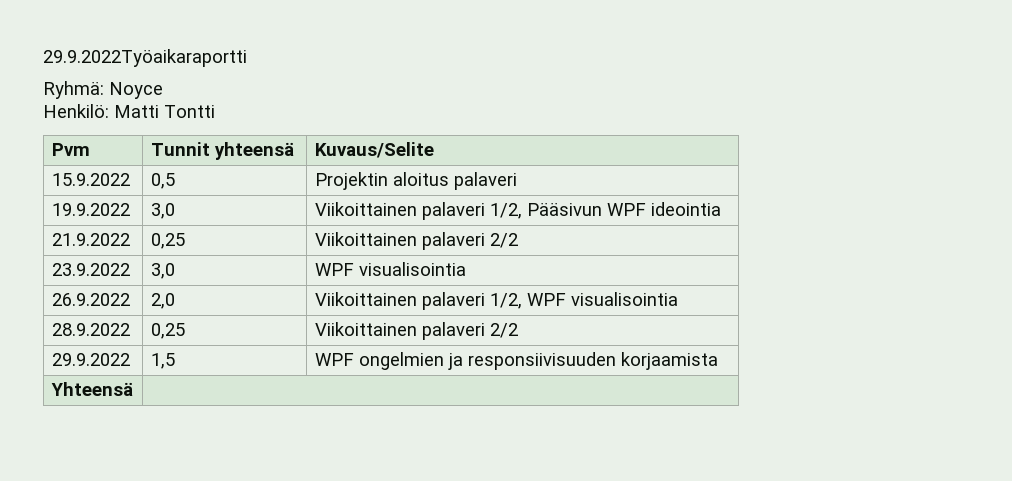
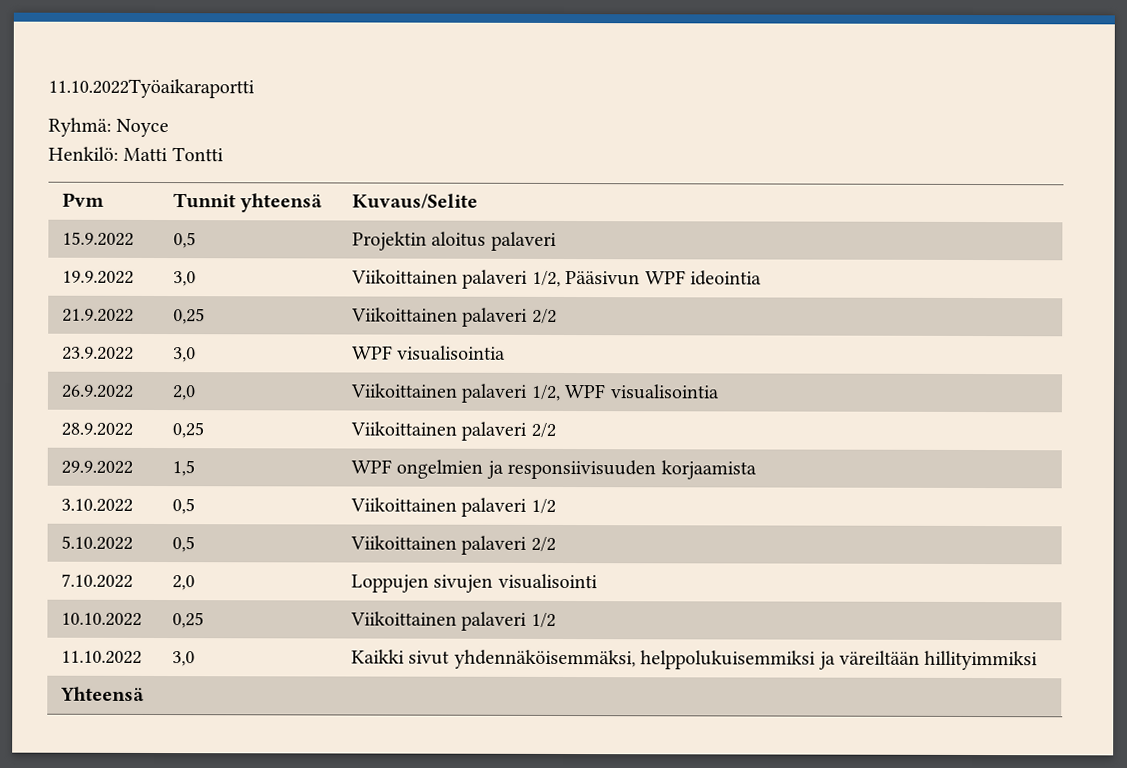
[43,49,247,67] 29.9.2022Työaikaraportti -> [48,78,255,99] 11.10.2022Työaikaraportti
(718, 361) none -> [61,498,134,512] [172,498,196,515] [350,497,556,517] [61,535,134,550] [172,536,196,553] [350,535,556,555] [61,573,134,588] [172,575,196,591] [351,573,598,593] [61,612,143,626] [172,612,205,629] [350,611,556,631] [61,650,143,664] [172,651,196,667] [351,649,1039,671] // 3.10.2022 | 0,5 | Viikoittainen palaveri 1/2 // 5.10.2022 | 0,5 | Viikoittainen palaveri 2/2 // 7.10.2022 | 2,0 | Loppujen sivujen visualisointi // 10.10.2022 | 0,25 | Viikoittainen palaveri 1/2 // 11.10.2022 | 3,0 | Kaikki sivut yhdennäköisemmäksi, helppolukuisemmiksi ja väreiltään hillityimmiksi

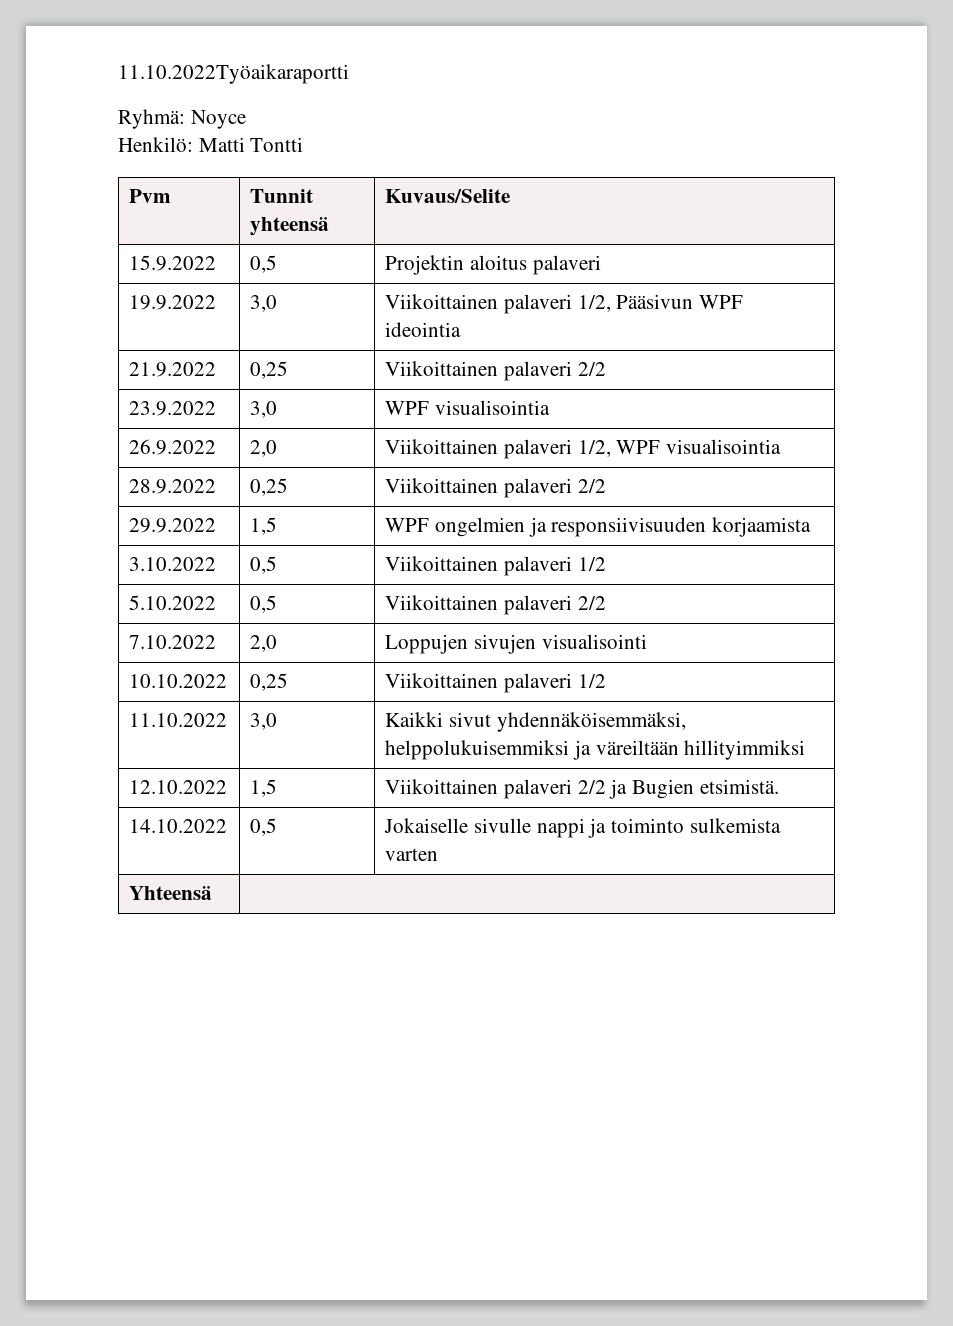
(1039, 660) none -> [129,780,228,794] [250,779,278,797] [385,779,779,799] [129,819,228,833] [250,818,278,836] [384,818,781,838] [385,848,439,861] // 12.10.2022 | 1,5 | Viikoittainen palaveri 2/2 ja Bugien etsimistä. // 14.10.2022 | 0,5 | Jokaiselle sivulle nappi ja toiminto sulkemista varten

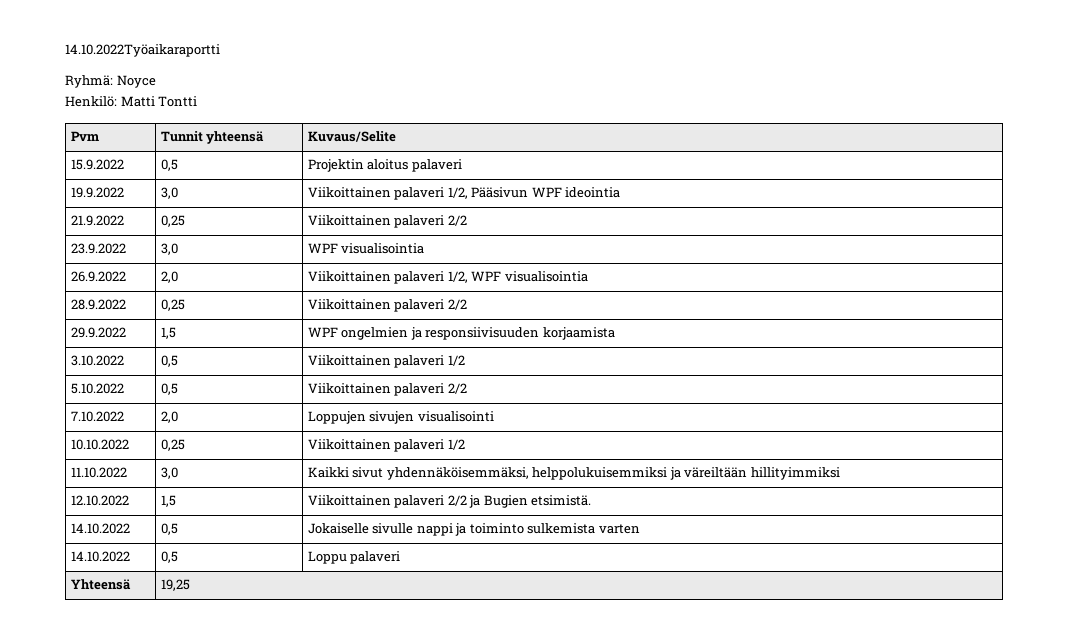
[118,64,349,84] 11.10.2022Työaikaraportti -> [65,44,220,57] 14.10.2022Työaikaraportti
(439, 854) none -> [70,551,130,562] [160,551,178,563] [307,551,401,564] // 14.10.2022 | 0,5 | Loppu palaveri
(213, 893) none -> [160,579,190,591] 19,25

